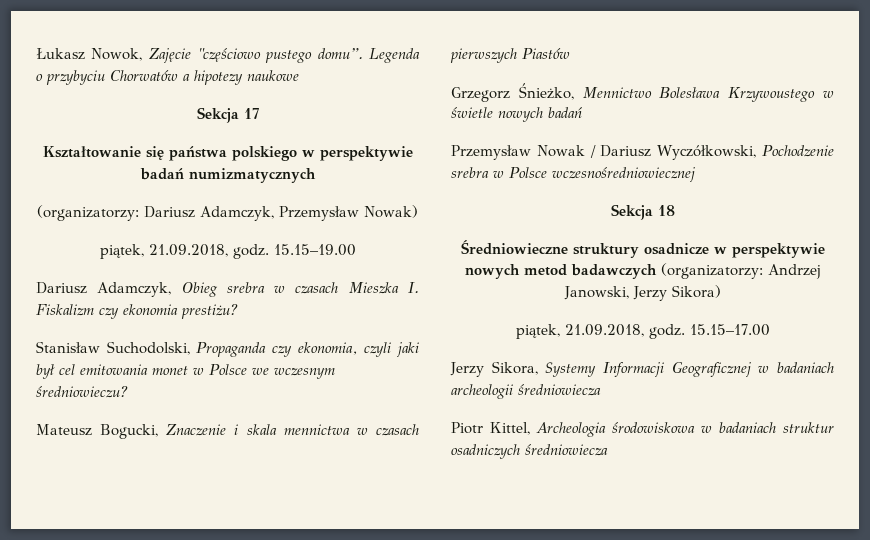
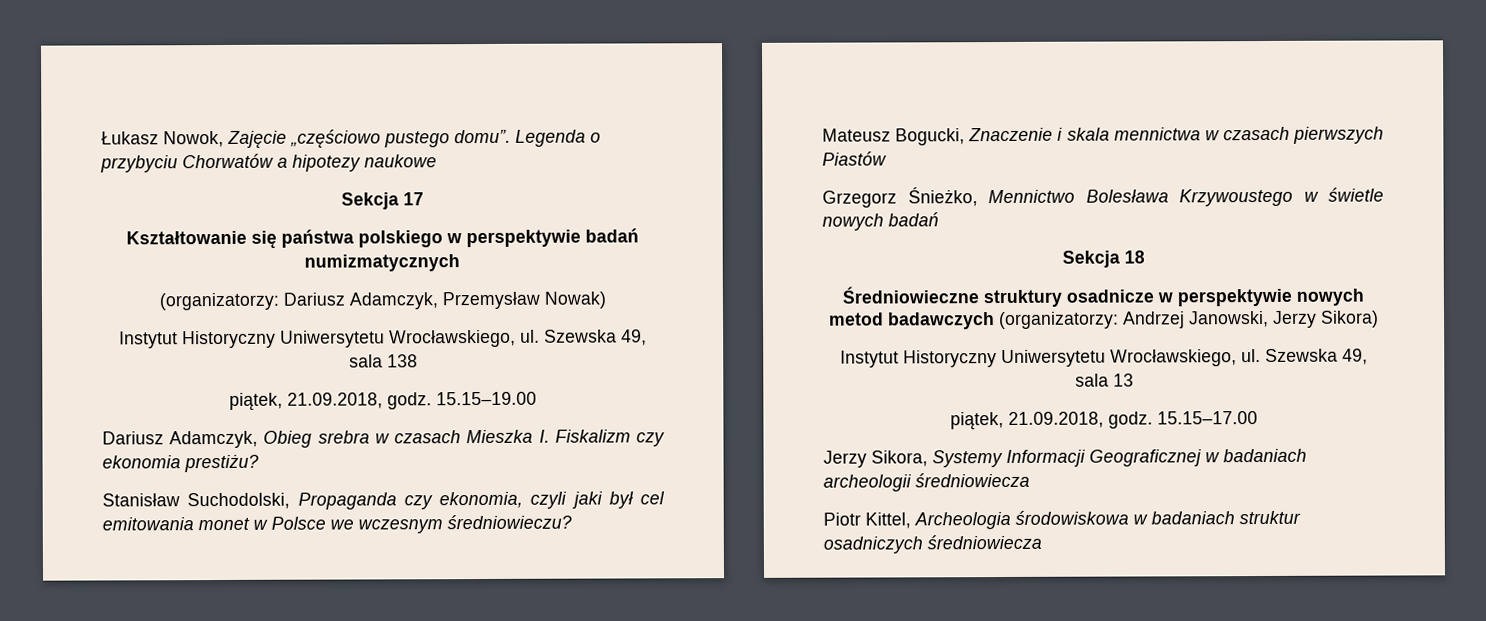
[197,48,261,62] "częściowo -> [290,129,381,149] „częściowo
(418, 211) none -> [119,329,647,349] [348,354,418,368] // Instytut Historyczny Uniwersytetu Wrocławskiego, ul. Szewska 49, sala 138
[451,145,834,160] [451,167,695,182] // Przemysław Nowak / Dariusz Wyczółkowski, Pochodzenie srebra w Polsce wczesnośredniowiecznej -> (939, 219) none
(721, 291) none -> [840,348,1368,368] [1074,373,1134,387] // Instytut Historyczny Uniwersytetu Wrocławskiego, ul. Szewska 49, sala 13

